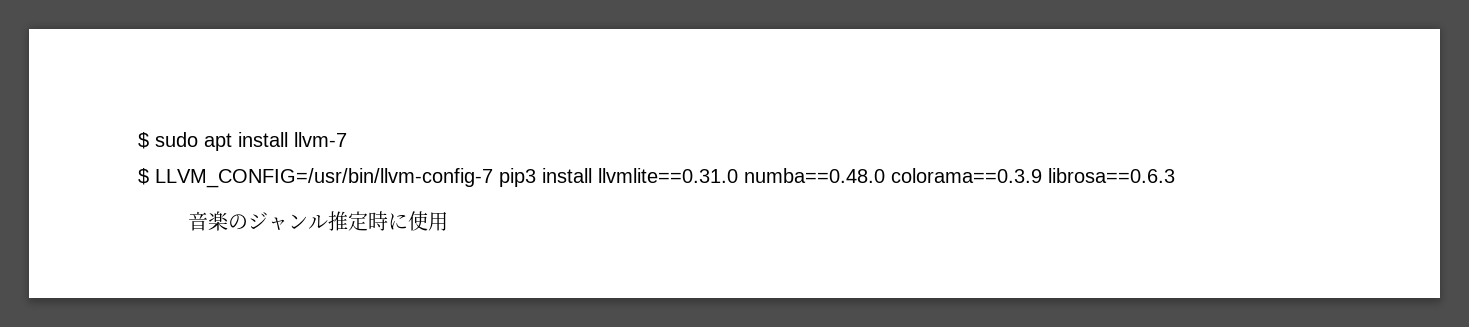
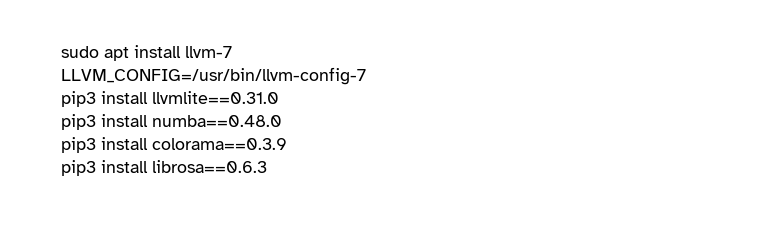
[138,132,149,149] $ -> (61, 52) none
[138,168,149,185] $ -> (232, 52) none
(493, 178) none -> (366, 76) //
(738, 175) none -> [61,114,148,130] // pip3 install
(885, 175) none -> [61,137,148,153] // pip3 install
(1042, 175) none -> [61,160,148,176] // pip3 install
[187,211,448,231] // 音楽のジャンル推定時に使用 -> (267, 166) none

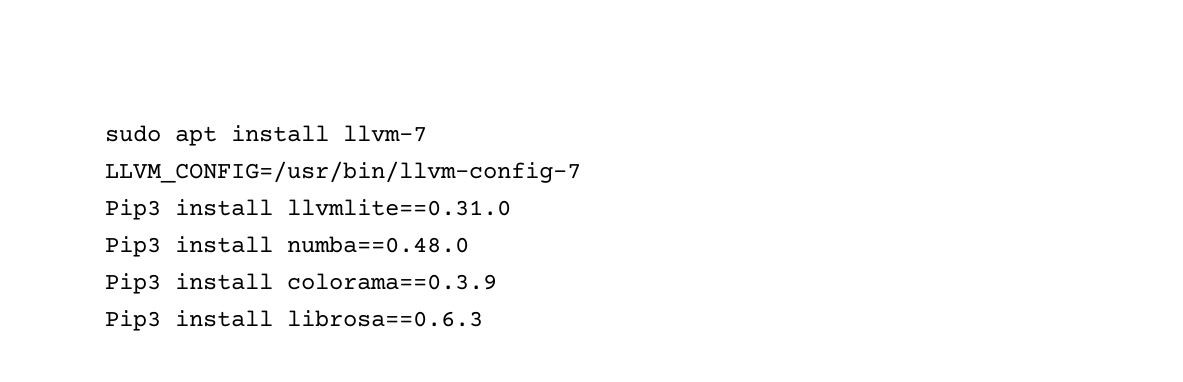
[61,91,96,107] pip3 -> [105,199,161,220] Pip3
[61,114,96,130] pip3 -> [105,236,161,257] Pip3
[61,137,96,153] pip3 -> [105,273,161,294] Pip3
[61,160,96,176] pip3 -> [105,310,161,331] Pip3

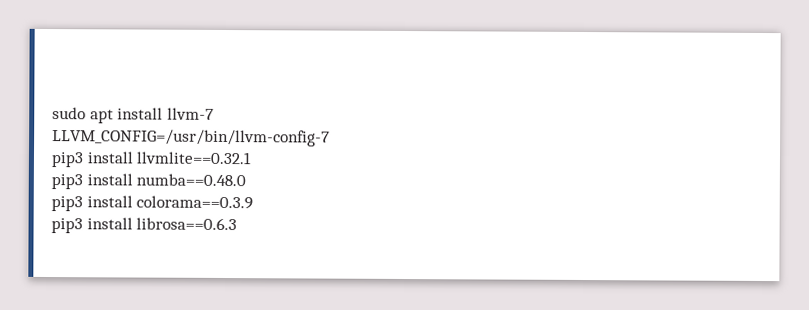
[105,199,511,220] [105,236,161,257] Pip3 install llvmlite==0.31.0 // Pip3 -> [51,151,253,168] [51,174,83,190] pip3 install llvmlite==0.32.1 // pip3
[105,273,161,294] Pip3 -> [51,196,83,212] pip3
[105,310,161,331] Pip3 -> [51,218,83,234] pip3

